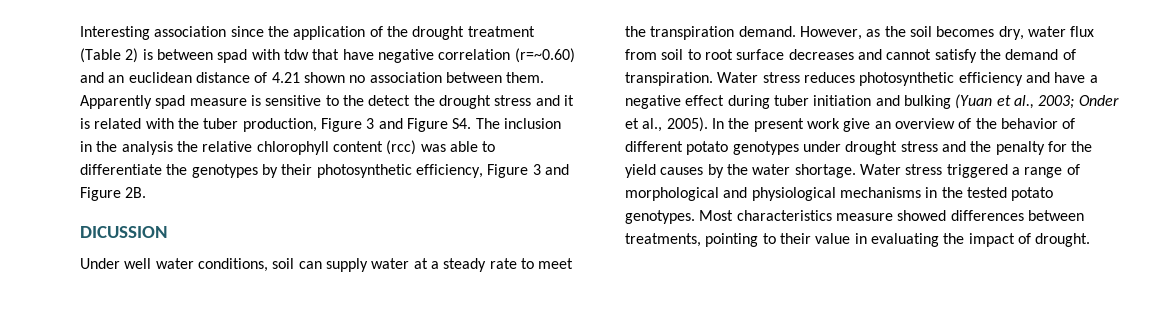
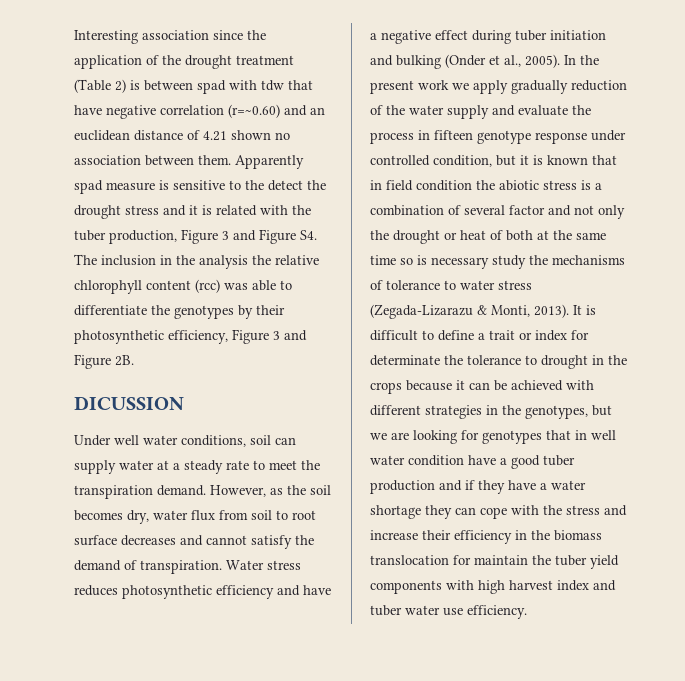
[955,94,1119,109] (Yuan et al., 2003; Onder -> [445,54,486,68] (Onder
[843,118,1076,132] [625,141,1093,155] [625,164,1080,178] [625,187,1054,201] [625,210,1084,224] [625,233,1091,247] give an overview of the behavior of different potato genotypes under drought stress and the penalty for the yield causes by the water shortage. Water stress triggered a range of morphological and physiological mechanisms in the tested potato genotypes. Most characteristics measure showed differences between treatments, pointing to their value in evaluating the impact of drought. -> [452,80,627,94] [370,105,591,119] [370,130,626,144] [370,155,617,167] [370,180,602,191] [370,205,625,219] [370,230,606,244] [370,255,625,269] [370,280,532,290] [370,304,596,319] [370,330,589,341] [370,355,627,369] [370,380,594,394] [370,405,612,419] [370,430,616,444] [370,455,575,469] [370,480,586,494] [370,505,627,519] [370,530,602,544] [370,555,619,569] [370,580,616,594] [370,605,527,619] we apply gradually reduction of the water supply and evaluate the process in fifteen genotype response under controlled condition, but it is known that in field condition the abiotic stress is a combination of several factor and not only the drought or heat of both at the same time so is necessary study the mechanisms of tolerance to water stress (Zegada-Lizarazu & Monti, 2013). It is difficult to define a trait or index for determinate the tolerance to drought in the crops because it can be achieved with different strategies in the genotypes, but we are looking for genotypes that in well water condition have a good tuber production and if they have a water shortage they can cope with the stress and increase their efficiency in the biomass translocation for maintain the tuber yield components with high harvest index and tuber water use efficiency.

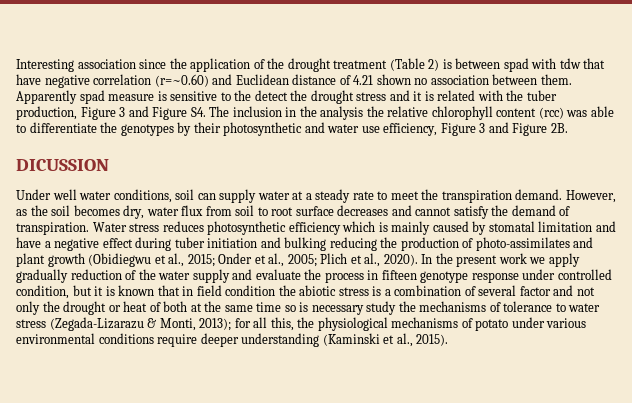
[310,107,325,115] [74,130,130,141] an euclidean -> [235,74,289,85] Euclidean
(164, 337) none -> [304,122,380,133] and water use
(274, 592) none -> [342,221,593,235] which is mainly caused by stomatal limitation
[445,54,560,68] (Onder et al., 2005). -> [329,237,594,251] [16,253,418,267] reducing the production of photo-assimilates and plant growth (Obidiegwu et al., 2015; Onder et al., 2005; Plich et al., 2020).
[534,304,596,318] [370,330,589,341] [370,355,627,369] [370,380,594,394] [370,405,612,419] [370,430,616,444] [370,455,575,469] [370,480,586,494] [370,505,627,519] [370,530,602,544] [370,555,619,569] [370,580,616,594] [370,605,527,619] 2013). It is difficult to define a trait or index for determinate the tolerance to drought in the crops because it can be achieved with different strategies in the genotypes, but we are looking for genotypes that in well water condition have a good tuber production and if they have a water shortage they can cope with the stress and increase their efficiency in the biomass translocation for maintain the tuber yield components with high harvest index and tuber water use efficiency. -> [199,317,587,331] [16,333,449,347] 2013); for all this, the physiological mechanisms of potato under various environmental conditions require deeper understanding (Kaminski et al., 2015).

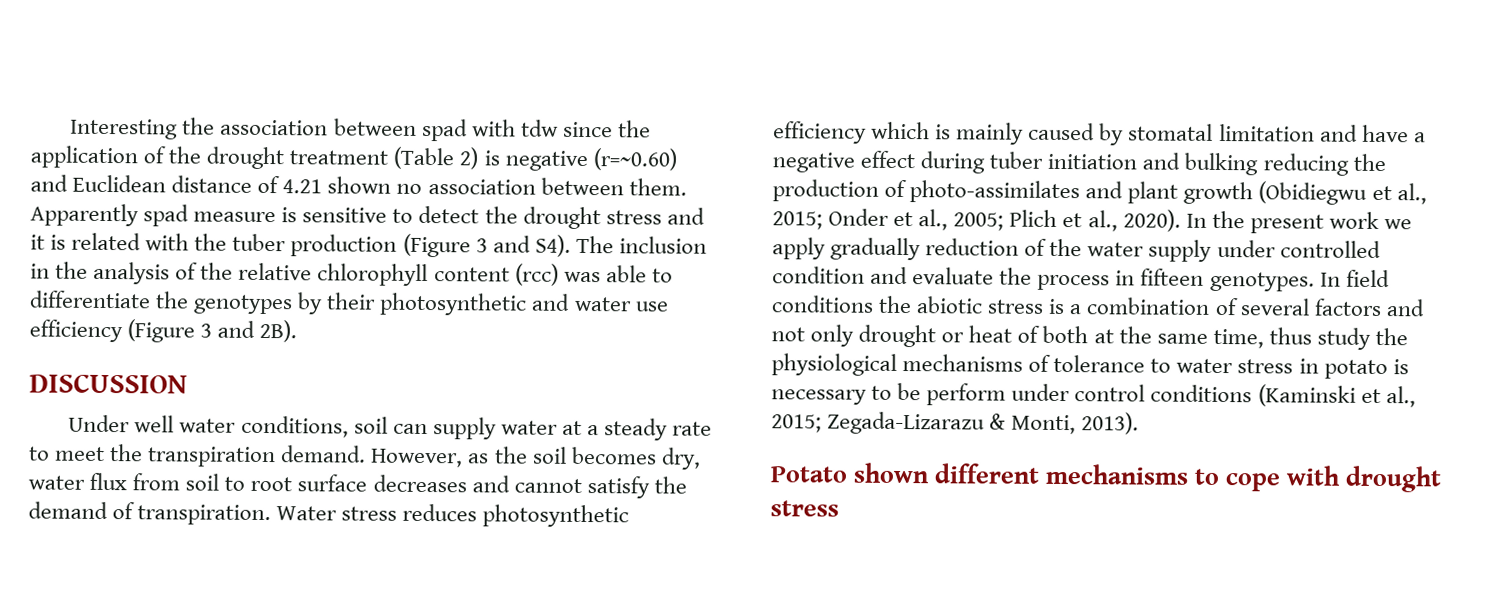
[77,59,136,69] association -> [182,117,559,142] the association between spad with tdw
[455,58,606,72] [16,74,152,88] between spad with tdw that have negative correlation -> [504,150,588,172] negative
[234,90,252,101] the -> (414, 215) none
[16,106,206,120] production, Figure 3 and Figure S4. -> [290,233,571,258] production (Figure 3 and S4).
(364, 113) none -> [175,262,199,280] of
[383,122,568,136] [16,159,109,171] efficiency, Figure 3 and Figure 2B. // DICUSSION -> [29,319,298,343] [29,373,187,394] efficiency (Figure 3 and 2B). // DISCUSSION
(230, 276) none -> [1216,239,1381,259] [772,266,865,284] under controlled condition
[420,269,612,283] [16,285,276,299] genotype response under controlled condition, but it is known that in field condition -> [1209,269,1390,292] [771,295,874,313] genotypes. In field conditions
[519,286,551,296] factor -> [1313,298,1382,317] factors
[42,301,60,312] the -> (855, 335) none
[256,302,364,315] time so is necessary -> [1212,327,1312,349] time, thus
(416, 306) none -> [771,353,897,376] physiological
[49,317,587,331] [16,333,449,347] (Zegada-Lizarazu & Monti, 2013); for all this, the physiological mechanisms of potato under various environmental conditions require deeper understanding (Kaminski et al., 2015). -> [1298,358,1409,380] [771,382,1416,408] [771,411,1140,435] [770,462,1443,493] [770,500,839,517] in potato is necessary to be perform under control conditions (Kaminski et al., 2015; Zegada-Lizarazu & Monti, 2013). // Potato shown different mechanisms to cope with drought stress

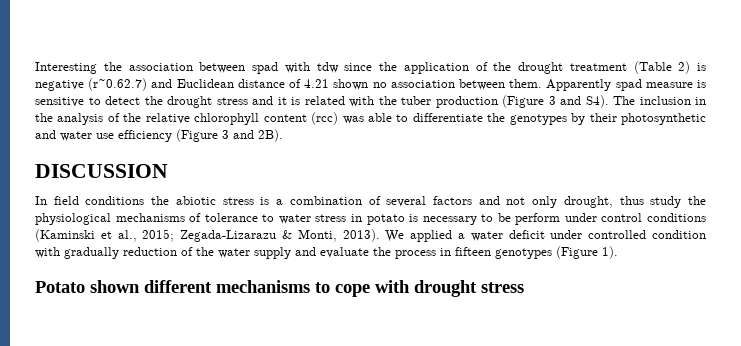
[592,148,677,171] (r=~0.60) -> [88,78,148,91] (r~0.62.7)
[68,414,713,441] [29,444,701,470] [28,472,687,499] [28,501,630,528] [773,121,1426,146] [772,150,1386,176] [772,179,1427,205] [772,208,1412,234] [772,237,1381,262] [772,266,1315,292] Under well water conditions, soil can supply water at a steady rate to meet the transpiration demand. However, as the soil becomes dry, water flux from soil to root surface decreases and cannot satisfy the demand of transpiration. Water stress reduces photosynthetic efficiency which is mainly caused by stomatal limitation and have a negative effect during tuber initiation and bulking reducing the production of photo-assimilates and plant growth (Obidiegwu et al., 2015; Onder et al., 2005; Plich et al., 2020). In the present work we apply gradually reduction of the water supply under controlled condition and evaluate the process in fifteen genotypes. -> (168, 171) none
[858,324,1264,349] drought or heat of both at the same time, -> [563,196,613,208] drought,
(1140, 423) none -> [385,230,706,242] [35,246,618,259] We applied a water deficit under controlled condition with gradually reduction of the water supply and evaluate the process in fifteen genotypes (Figure 1).

